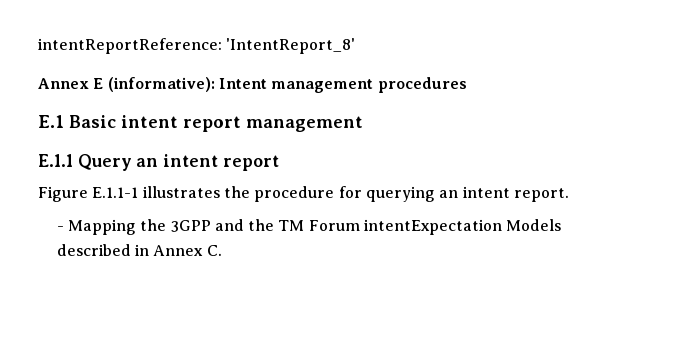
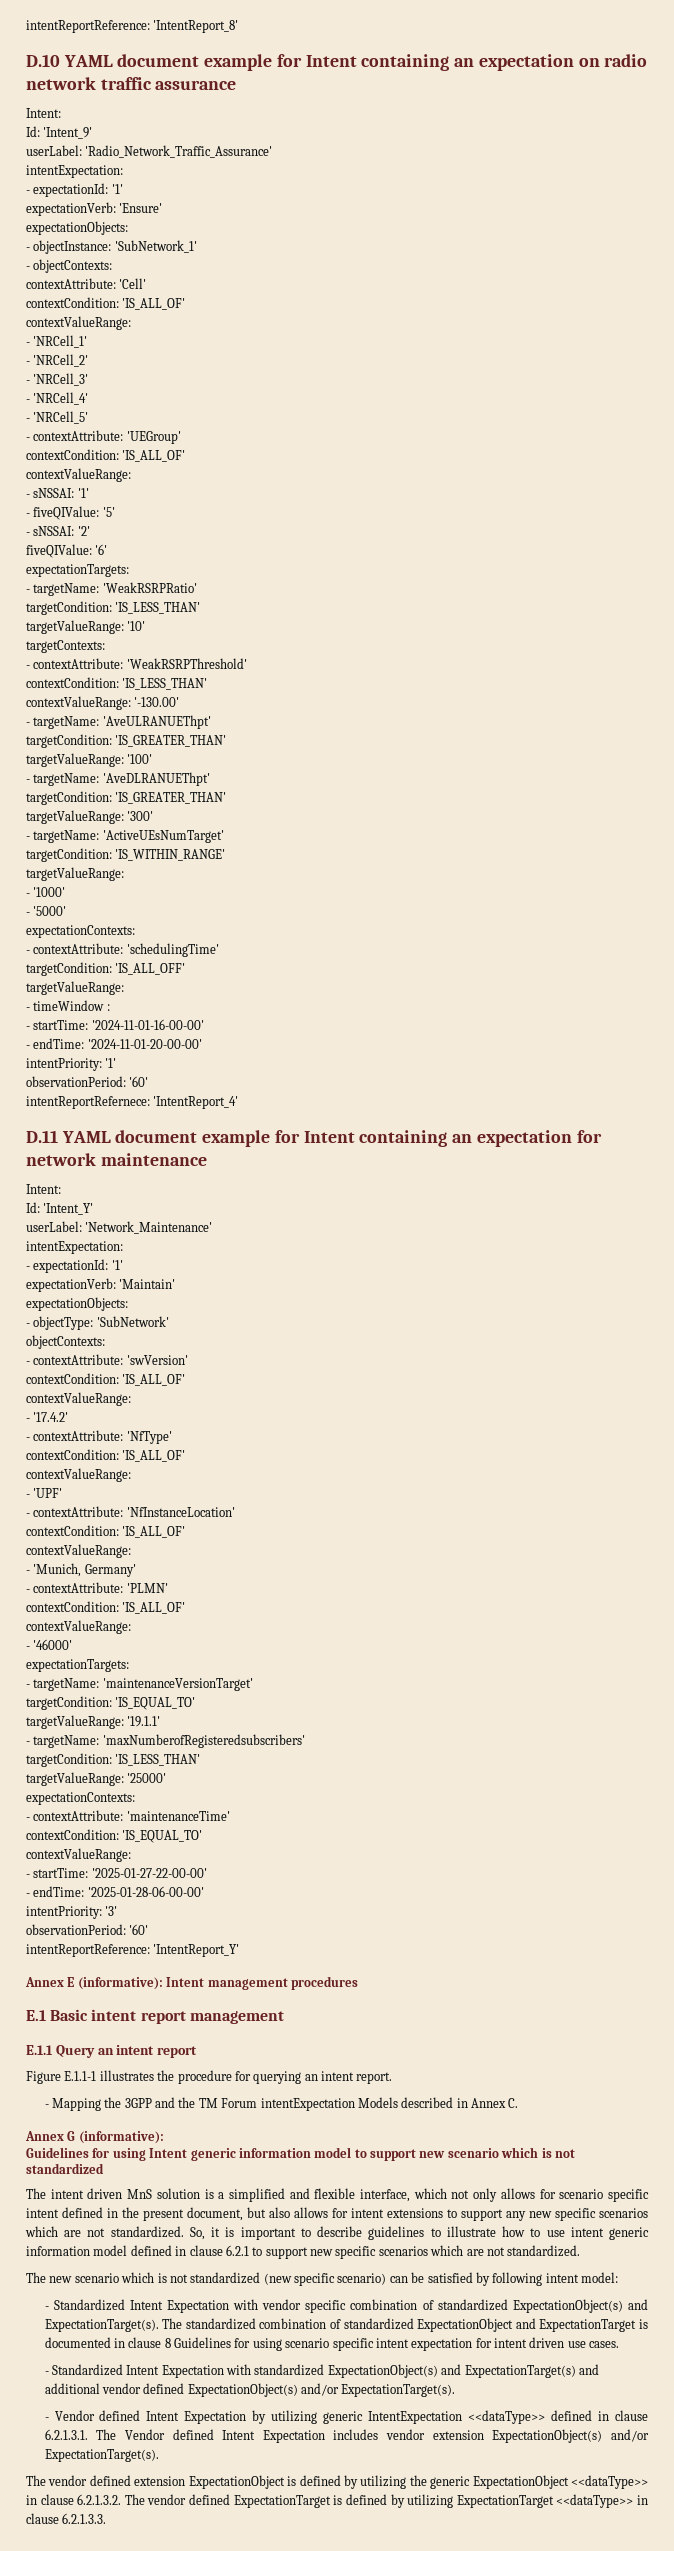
(356, 46) none -> [26,54,648,71] [26,77,237,90] [26,108,61,118] [26,126,93,139] [26,145,273,158] [26,165,123,178] [26,183,123,197] [26,202,163,216] [26,221,128,235] [26,240,197,254] [26,259,113,273] [26,278,147,289] [26,297,186,310] [26,316,131,330] [26,335,88,348] [26,354,89,367] [26,373,89,386] [26,392,89,405] [26,411,89,424] [26,430,181,444] [26,449,186,462] [26,468,131,482] [26,488,89,498] [26,506,115,520] [26,526,90,536] [26,544,108,558] [26,564,129,577] [26,582,197,596] [26,601,201,615] [26,620,146,634] [26,640,105,653] [26,658,247,669] [26,677,208,690] [26,696,180,710] [26,715,211,729] [26,734,227,748] [26,753,153,767] [26,772,210,786] [26,791,227,805] [26,810,154,824] [26,830,224,843] [26,848,226,862] [26,867,124,881] [26,887,66,897] [26,906,67,916] [26,925,135,938] [26,943,219,957] [26,962,186,976] [26,981,124,995] [26,1000,110,1011] [26,1019,204,1030] [26,1038,202,1049] [26,1058,117,1071] [26,1076,149,1087] [26,1096,239,1109] [26,1130,602,1147] [26,1153,207,1166] [26,1184,61,1194] [26,1202,94,1215] [26,1221,213,1234] [26,1241,123,1254] [26,1259,123,1273] [26,1278,176,1292] [26,1297,128,1311] [26,1316,169,1330] [26,1335,105,1349] [26,1354,188,1365] [26,1373,186,1386] [26,1392,131,1406] [26,1412,69,1422] [26,1430,172,1444] [26,1449,186,1462] [26,1468,131,1482] [26,1488,63,1498] [26,1506,235,1517] [26,1525,186,1538] [26,1544,131,1558] [26,1563,136,1577] [26,1582,168,1593] [26,1601,186,1614] [26,1620,131,1634] [26,1639,73,1650] [26,1659,129,1672] [26,1678,253,1691] [26,1696,196,1710] [26,1715,161,1729] [26,1734,305,1748] [26,1753,201,1767] [26,1772,167,1786] [26,1792,135,1805] [26,1810,230,1821] [26,1829,203,1843] [26,1848,131,1862] [26,1868,207,1878] [26,1886,204,1897] [26,1906,118,1919] [26,1924,149,1935] [26,1944,240,1957] // D.10 YAML document example for Intent containing an expectation on radio network traffic assurance // Intent: // Id: 'Intent_9' // userLabel: 'Radio_Network_Traffic_Assurance' // intentExpectation: // - expectationId: '1' // expectationVerb: 'Ensure' // expectationObjects: // - objectInstance: 'SubNetwork_1' // - objectContexts: // contextAttribute: 'Cell' // contextCondition: 'IS_ALL_OF' // contextValueRange: // - 'NRCell_1' // - 'NRCell_2' // - 'NRCell_3' // - 'NRCell_4' // - 'NRCell_5' // - contextAttribute: 'UEGroup' // contextCondition: 'IS_ALL_OF' // contextValueRange: // - sNSSAI: '1' // - fiveQIValue: '5' // - sNSSAI: '2' // fiveQIValue: '6' // expectationTargets: // - targetName: 'WeakRSRPRatio' // targetCondition: 'IS_LESS_THAN' // targetValueRange: '10' // targetContexts: // - contextAttribute: 'WeakRSRPThreshold' // contextCondition: 'IS_LESS_THAN' // contextValueRange: '-130.00' // - targetName: 'AveULRANUEThpt' // targetCondition: 'IS_GREATER_THAN' // targetValueRange: '100' // - targetName: 'AveDLRANUEThpt' // targetCondition: 'IS_GREATER_THAN' // targetValueRange: '300' // - targetName: 'ActiveUEsNumTarget' // targetCondition: 'IS_WITHIN_RANGE' // targetValueRange: // - '1000' // - '5000' // expectationContexts: // - contextAttribute: 'schedulingTime' // targetCondition: 'IS_ALL_OFF' // targetValueRange: // - timeWindow : // - startTime: '2024-11-01-16-00-00' // - endTime: '2024-11-01-20-00-00' // intentPriority: '1' // observationPeriod: '60' // intentReportRefernece: 'IntentReport_4' // D.11 YAML document example for Intent containing an expectation for network maintenance // Intent: // Id: 'Intent_Y' // userLabel: 'Network_Maintenance' // intentExpectation: // - expectationId: '1' // expectationVerb: 'Maintain' // expectationObjects: // - objectType: 'SubNetwork' // objectContexts: // - contextAttribute: 'swVersion' // contextCondition: 'IS_ALL_OF' // contextValueRange: // - '17.4.2' // - contextAttribute: 'NfType' // contextCondition: 'IS_ALL_OF' // contextValueRange: // - 'UPF' // - contextAttribute: 'NfInstanceLocation' // contextCondition: 'IS_ALL_OF' // contextValueRange: // - 'Munich, Germany' // - contextAttribute: 'PLMN' // contextCondition: 'IS_ALL_OF' // contextValueRange: // - '46000' // expectationTargets: // - targetName: 'maintenanceVersionTarget' // targetCondition: 'IS_EQUAL_TO' // targetValueRange: '19.1.1' // - targetName: 'maxNumberofRegisteredsubscribers' // targetCondition: 'IS_LESS_THAN' // targetValueRange: '25000' // expectationContexts: // - contextAttribute: 'maintenanceTime' // contextCondition: 'IS_EQUAL_TO' // contextValueRange: // - startTime: '2025-01-27-22-00-00' // - endTime: '2025-01-28-06-00-00' // intentPriority: '3' // observationPeriod: '60' // intentReportReference: 'IntentReport_Y'
(222, 250) none -> [25,2131,164,2144] [26,2147,575,2161] [26,2163,104,2174] [26,2188,649,2202] [26,2207,648,2221] [25,2226,650,2240] [26,2245,581,2259] [26,2272,618,2286] [44,2299,648,2313] [44,2318,648,2332] [44,2337,620,2351] [44,2364,599,2378] [44,2383,456,2397] [44,2410,649,2424] [44,2429,649,2443] [44,2449,159,2462] [26,2475,649,2489] [26,2494,649,2508] [26,2513,107,2524] // Annex G (informative): // Guidelines for using Intent generic information model to support new scenario which is not standardized // The intent driven MnS solution is a simplified and flexible interface, which not only allows for scenario specific intent defined in the present document, but also allows for intent extensions to support any new specific scenarios which are not standardized. So, it is important to describe guidelines to illustrate how to use intent generic information model defined in clause 6.2.1 to support new specific scenarios which are not standardized. // The new scenario which is not standardized (new specific scenario) can be satisfied by following intent model: // - Standardized Intent Expectation with vendor specific combination of standardized ExpectationObject(s) and ExpectationTarget(s). The standardized combination of standardized ExpectationObject and ExpectationTarget is documented in clause 8 Guidelines for using scenario specific intent expectation for intent driven use cases. // - Standardized Intent Expectation with standardized ExpectationObject(s) and ExpectationTarget(s) and additional vendor defined ExpectationObject(s) and/or ExpectationTarget(s). // - Vendor defined Intent Expectation by utilizing generic IntentExpectation <<dataType>> defined in clause 6.2.1.3.1. The Vendor defined Intent Expectation includes vendor extension ExpectationObject(s) and/or ExpectationTarget(s). // The vendor defined extension ExpectationObject is defined by utilizing the generic ExpectationObject <<dataType>> in clause 6.2.1.3.2. The vendor defined ExpectationTarget is defined by utilizing ExpectationTarget <<dataType>> in clause 6.2.1.3.3.

